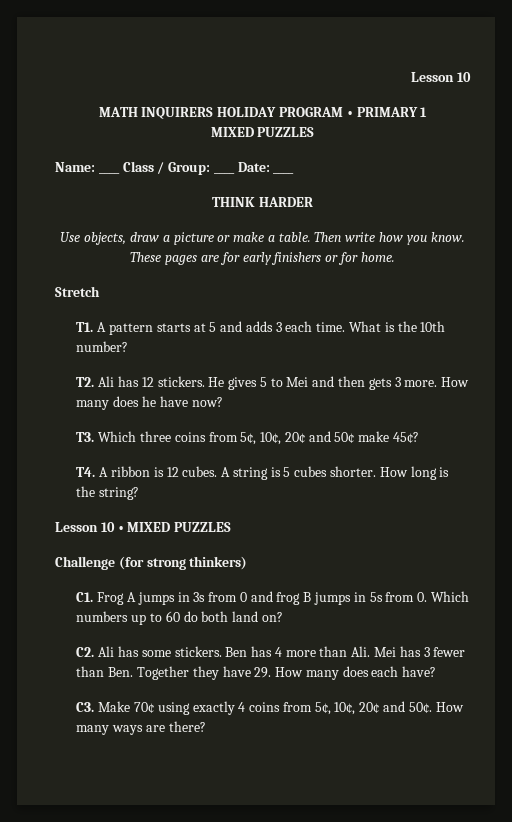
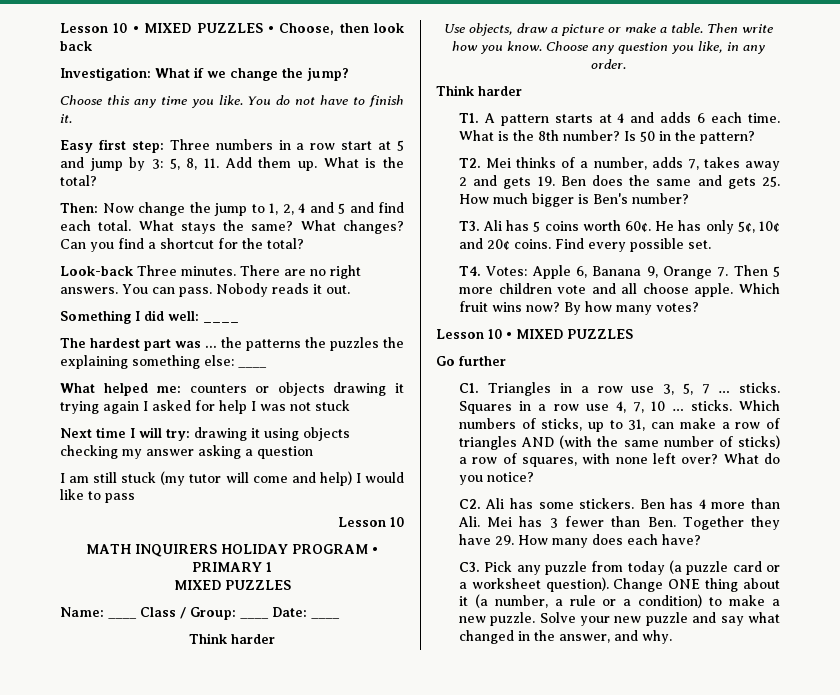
[411,72,471,82] Lesson 10 -> [60,23,405,35] [60,41,93,51] [60,67,349,81] [60,95,405,108] [60,114,72,123] [60,139,404,153] [60,157,405,171] [60,175,97,186] [60,202,404,216] [60,220,404,234] [60,238,304,252] [60,265,361,279] [60,283,350,297] [60,310,199,324] [203,321,239,323] [60,337,404,351] [60,355,234,369] [238,366,267,368] [60,382,404,396] [60,400,350,414] [60,427,350,441] [60,445,313,459] [60,471,404,486] [60,489,135,503] [338,517,404,527] Lesson 10 • MIXED PUZZLES • Choose, then look back // Investigation: What if we change the jump? // Choose this any time you like. You do not have to finish it. // Easy first step: Three numbers in a row start at 5 and jump by 3: 5, 8, 11. Add them up. What is the total? // Then: Now change the jump to 1, 2, 4 and 5 and find each total. What stays the same? What changes? Can you find a shortcut for the total? // Look-back Three minutes. There are no right answers. You can pass. Nobody reads it out. // Something I did well: ____ // The hardest part was ... the patterns the puzzles the explaining something else: ____ // What helped me: counters or objects drawing it trying again I asked for help I was not stuck // Next time I will try: drawing it using objects checking my answer asking a question // I am still stuck (my tutor will come and help) I would like to pass // Lesson 10
[212,197,313,207] THINK HARDER -> [189,633,275,644] Think harder
[130,252,395,265] [55,286,100,297] These pages are for early finishers or for home. // Stretch -> [545,41,765,54] [590,59,626,69] [436,85,522,96] Choose any question you like, in any order. // Think harder
[209,322,217,332] 5 -> [617,113,625,123] 4
[275,322,282,332] 3 -> [697,113,706,123] 6
[420,321,446,332] 10th -> [537,130,755,144] [458,157,780,171] [458,175,780,189] [458,193,628,207] 8th number? Is 50 in the pattern? // T2. Mei thinks of a number, adds 7, takes away 2 and gets 19. Ben does the same and gets 25. How much bigger is Ben's
[76,376,470,390] [76,396,223,410] [76,431,419,445] [76,466,450,480] [76,486,140,500] T2. Ali has 12 stickers. He gives 5 to Mei and then gets 3 more. How many does he have now? // T3. Which three coins from 5¢, 10¢, 20¢ and 50¢ make 45¢? // T4. A ribbon is 12 cubes. A string is 5 cubes shorter. How long is the string? -> [458,220,780,234] [458,238,711,252] [458,265,780,279] [458,283,780,297] [458,301,699,315] T3. Ali has 5 coins worth 60¢. He has only 5¢, 10¢ and 20¢ coins. Find every possible set. // T4. Votes: Apple 6, Banana 9, Orange 7. Then 5 more children vote and all choose apple. Which fruit wins now? By how many votes?
[55,556,248,570] [76,591,469,605] [76,611,283,625] Challenge (for strong thinkers) // C1. Frog A jumps in 3s from 0 and frog B jumps in 5s from 0. Which numbers up to 60 do both land on? -> [436,356,506,366] [458,382,780,396] [458,400,780,414] [458,418,780,432] [458,435,780,450] [458,453,780,467] [458,472,534,485] Go further // C1. Triangles in a row use 3, 5, 7 … sticks. Squares in a row use 4, 7, 10 … sticks. Which numbers of sticks, up to 31, can make a row of triangles AND (with the same number of sticks) a row of squares, with none left over? What do you notice?
[98,701,464,715] [76,721,206,735] Make 70¢ using exactly 4 coins from 5¢, 10¢, 20¢ and 50¢. How many ways are there? -> [484,560,780,575] [458,577,780,592] [458,594,780,608] [458,612,780,626] [458,630,672,644] Pick any puzzle from today (a puzzle card or a worksheet question). Change ONE thing about it (a number, a rule or a condition) to make a new puzzle. Solve your new puzzle and say what changed in the answer, and why.

